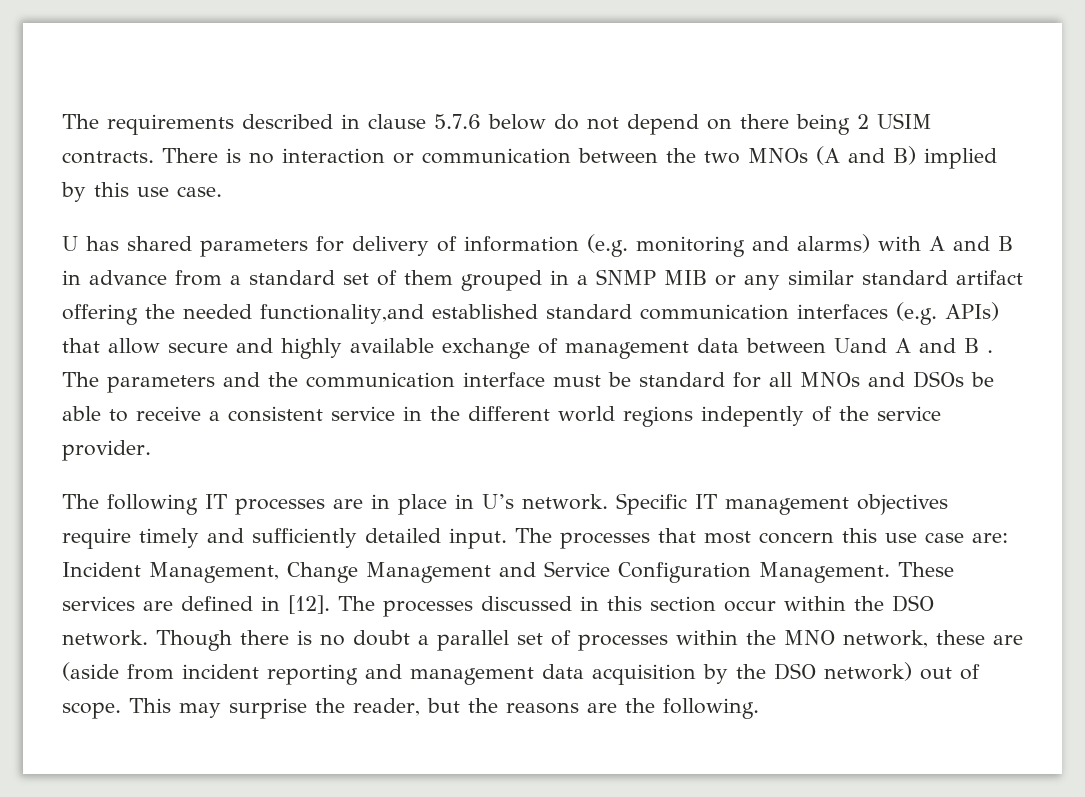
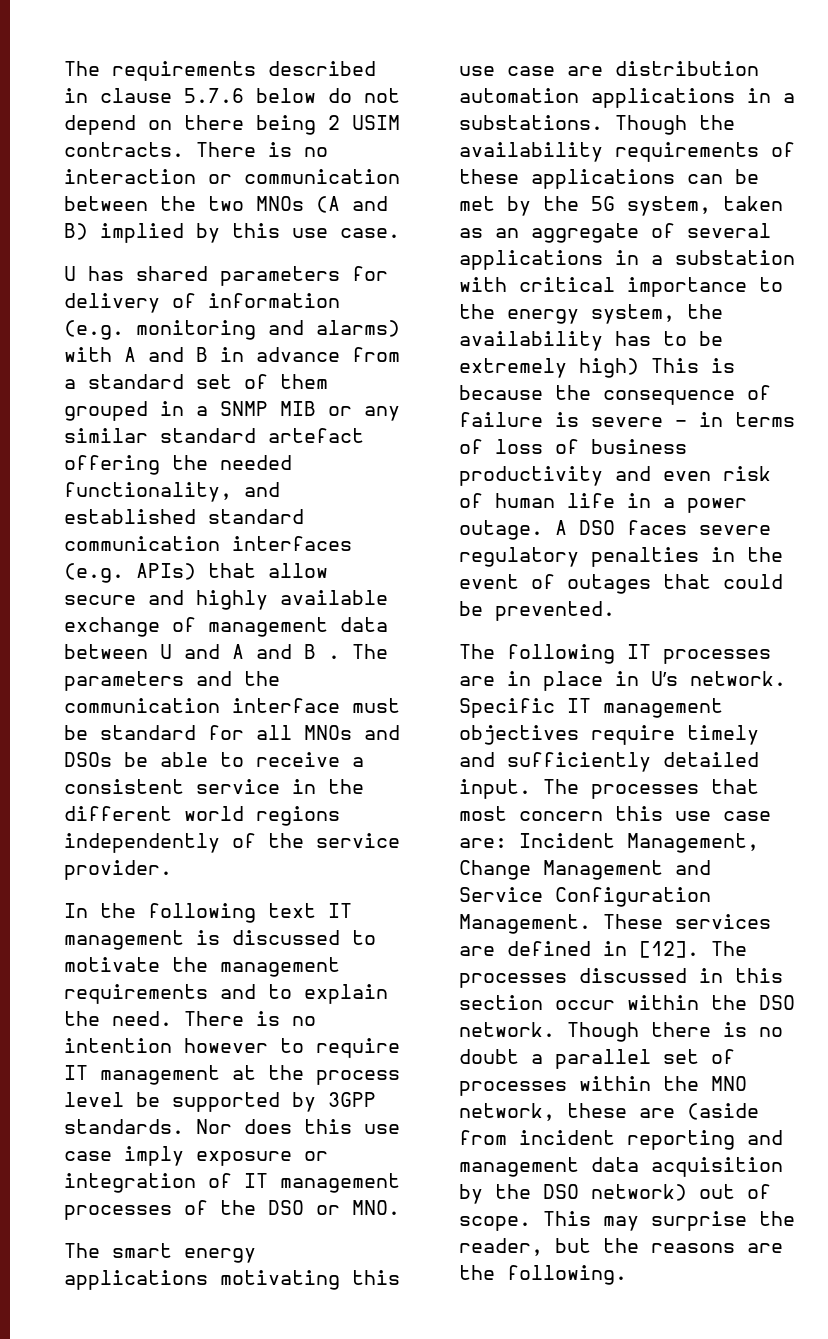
[956,270,1023,285] artifact -> [268,428,364,443] artefact
[260,304,424,324] functionality,and -> [64,482,280,502] functionality, and
[834,338,887,353] Uand -> [160,644,220,659] U and
[701,406,804,427] indepently -> [64,833,220,853] independently
(151, 450) none -> [64,903,352,923] [64,930,376,950] [64,957,340,977] [64,984,388,1004] [64,1011,316,1026] [64,1038,400,1058] [64,1065,400,1085] [64,1092,376,1112] [64,1119,400,1134] [64,1146,328,1166] [64,1173,400,1193] [64,1200,400,1220] [64,1243,256,1263] [64,1270,400,1290] [459,61,759,76] [459,88,795,108] [459,115,735,135] [459,142,795,162] [459,169,759,189] [459,196,783,216] [459,223,771,243] [459,250,795,270] [459,277,783,297] [459,304,723,324] [459,331,723,351] [459,358,735,378] [459,385,771,405] [459,412,795,427] [459,439,687,454] [459,466,771,486] [459,493,747,513] [459,520,771,540] [459,547,783,567] [459,574,783,594] [459,601,615,621] // In the following text IT management is discussed to motivate the management requirements and to explain the need. There is no intention however to require IT management at the process level be supported by 3GPP standards. Nor does this use case imply exposure or integration of IT management processes of the DSO or MNO. // The smart energy applications motivating this use case are distribution automation applications in a substations. Though the availability requirements of these applications can be met by the 5G system, taken as an aggregate of several applications in a substation with critical importance to the energy system, the availability has to be extremely high) This is because the consequence of failure is severe – in terms of loss of business productivity and even risk of human life in a power outage. A DSO faces severe regulatory penalties in the event of outages that could be prevented.

